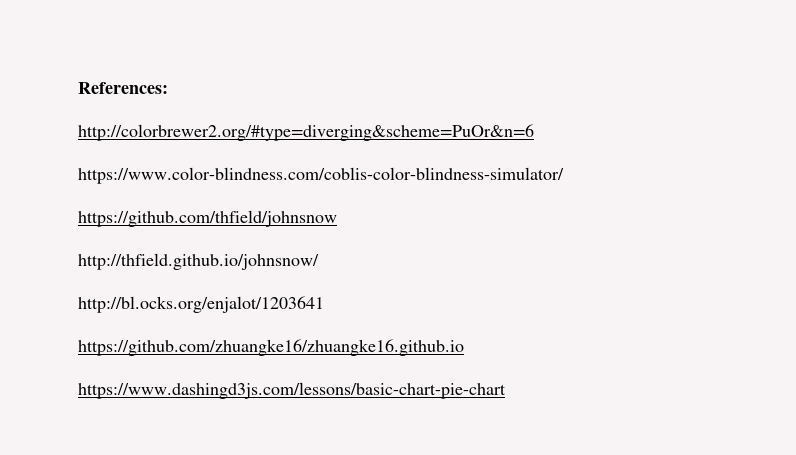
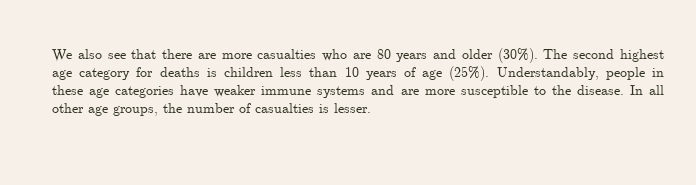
[78,82,168,94] [78,124,534,141] [78,167,564,184] [78,210,337,227] [78,253,319,270] [78,296,324,313] [78,339,464,356] [78,382,506,399] References: // http://colorbrewer2.org/#type=diverging&scheme=PuOr&n=6 // https://www.color-blindness.com/coblis-color-blindness-simulator/ // https://github.com/thfield/johnsnow // http://thfield.github.io/johnsnow/ // http://bl.ocks.org/enjalot/1203641 // https://github.com/zhuangke16/zhuangke16.github.io // https://www.dashingd3js.com/lessons/basic-chart-pie-chart -> [52,48,664,63] [52,66,664,81] [52,85,665,98] [52,103,371,116] We also see that there are more casualties who are 80 years and older (30%). The second highest age category for deaths is children less than 10 years of age (25%). Understandably, people in these age categories have weaker immune systems and are more susceptible to the disease. In all other age groups, the number of casualties is lesser.

